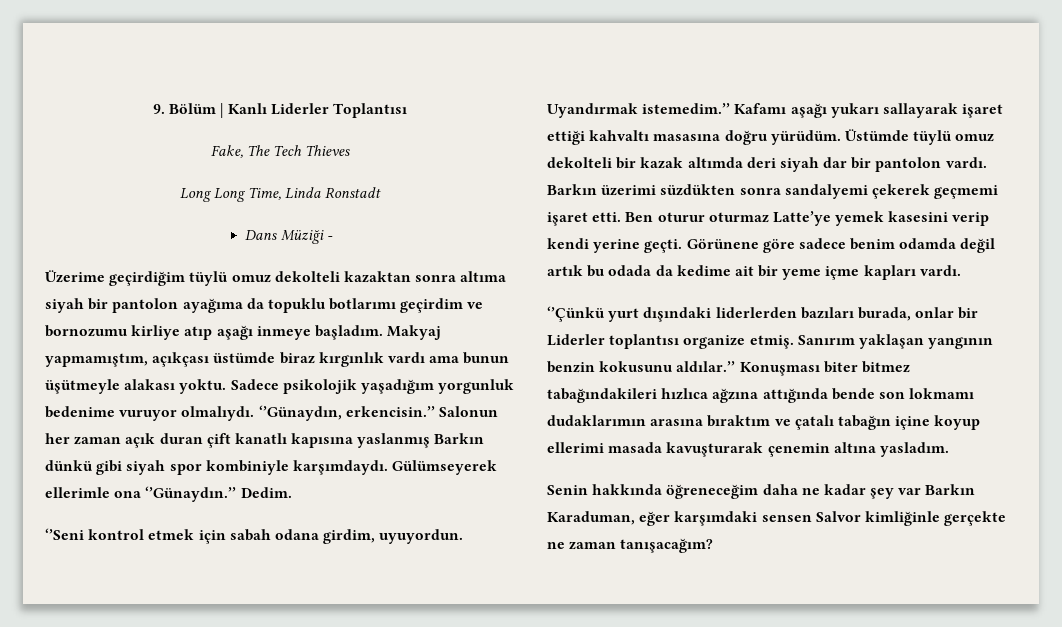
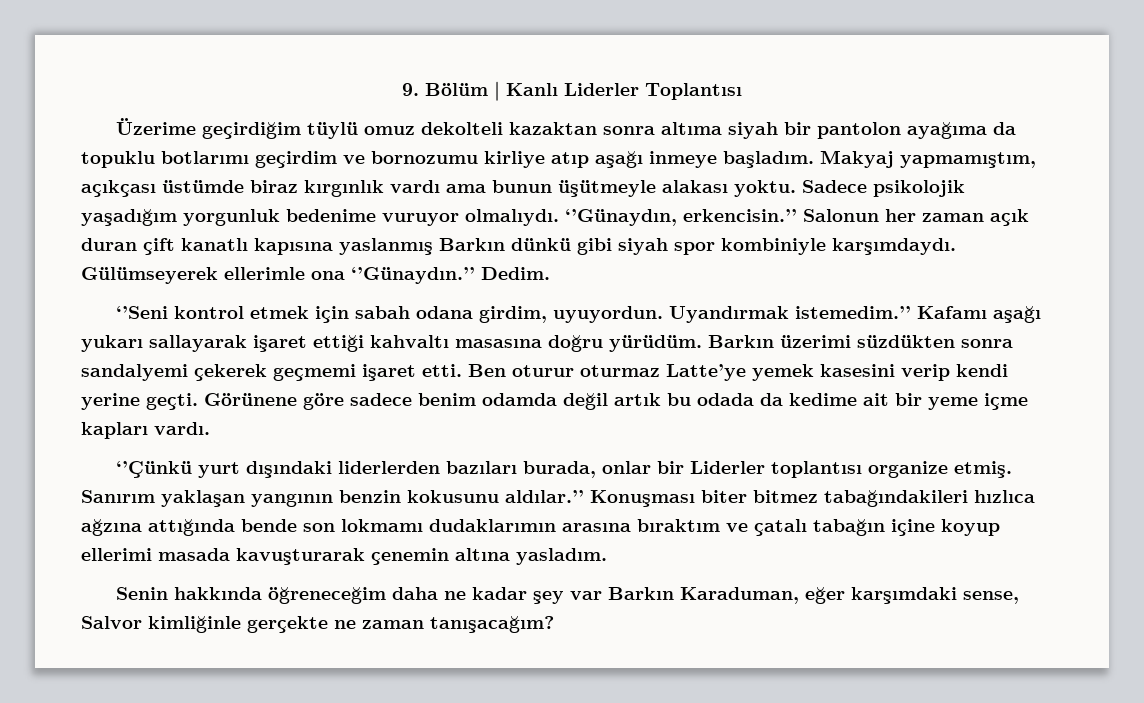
[210,145,351,158] [179,187,382,202] [245,230,333,244] // Fake, The Tech Thieves // Long Long Time, Linda Ronstadt // Dans Müziği - -> (742, 91) none
[844,129,995,145] [547,157,987,172] Üstümde tüylü omuz dekolteli bir kazak altımda deri siyah dar bir pantolon vardı. -> (702, 343) none
[761,515,812,522] sensen -> [962,591,1019,604] sense,

